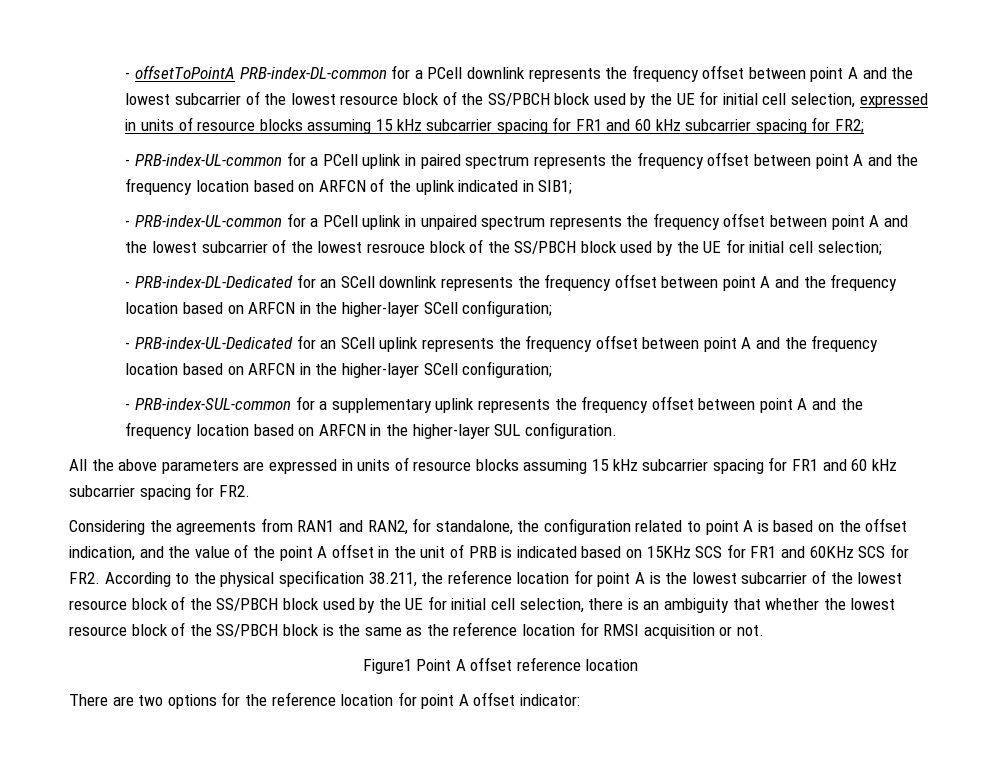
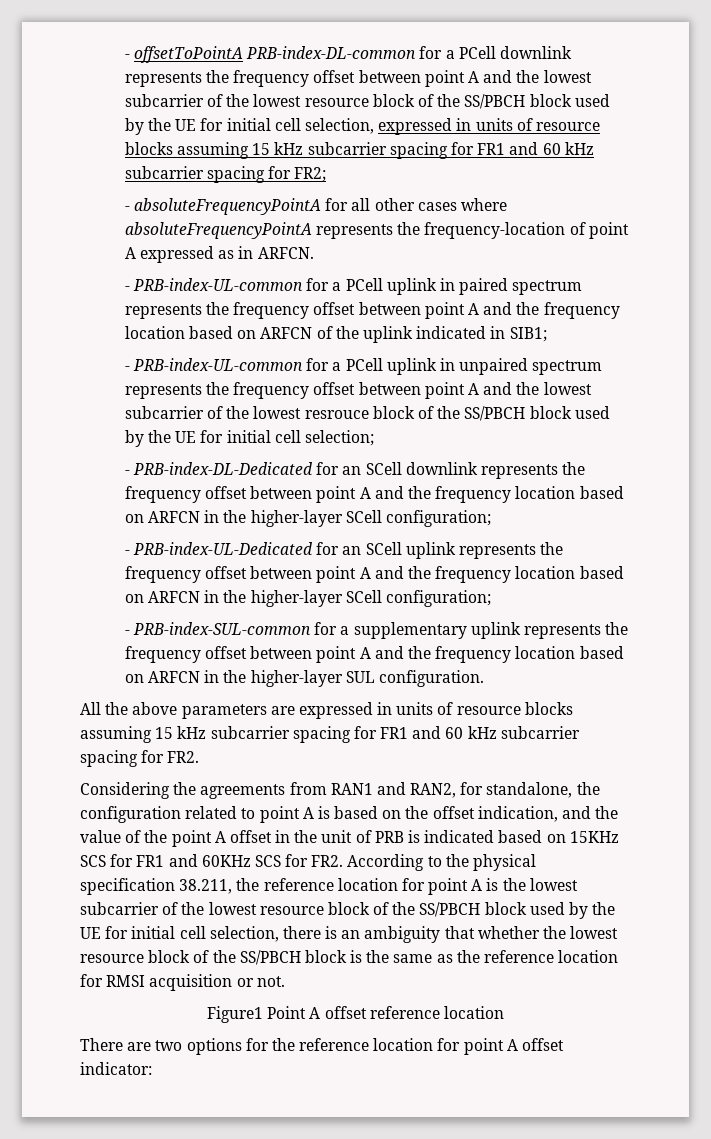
(865, 126) none -> [124,198,507,215] [124,222,629,239] [124,246,314,263] // - absoluteFrequencyPointA for all other cases where absoluteFrequencyPointA represents the frequency-location of point A expressed as in ARFCN.

